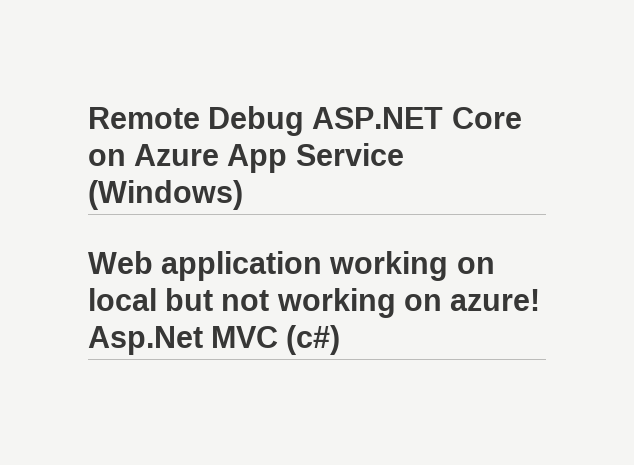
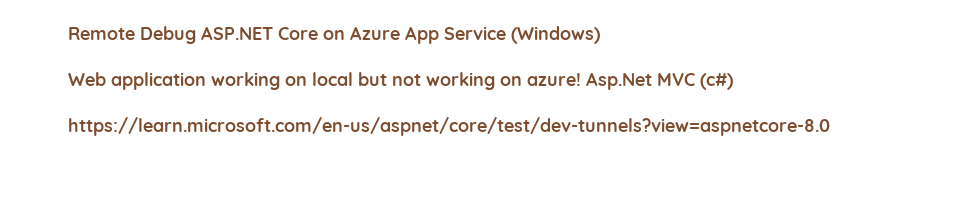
(341, 340) none -> [68,117,830,136] // https://learn.microsoft.com/en-us/aspnet/core/test/dev-tunnels?view=aspnetcore-8.0

